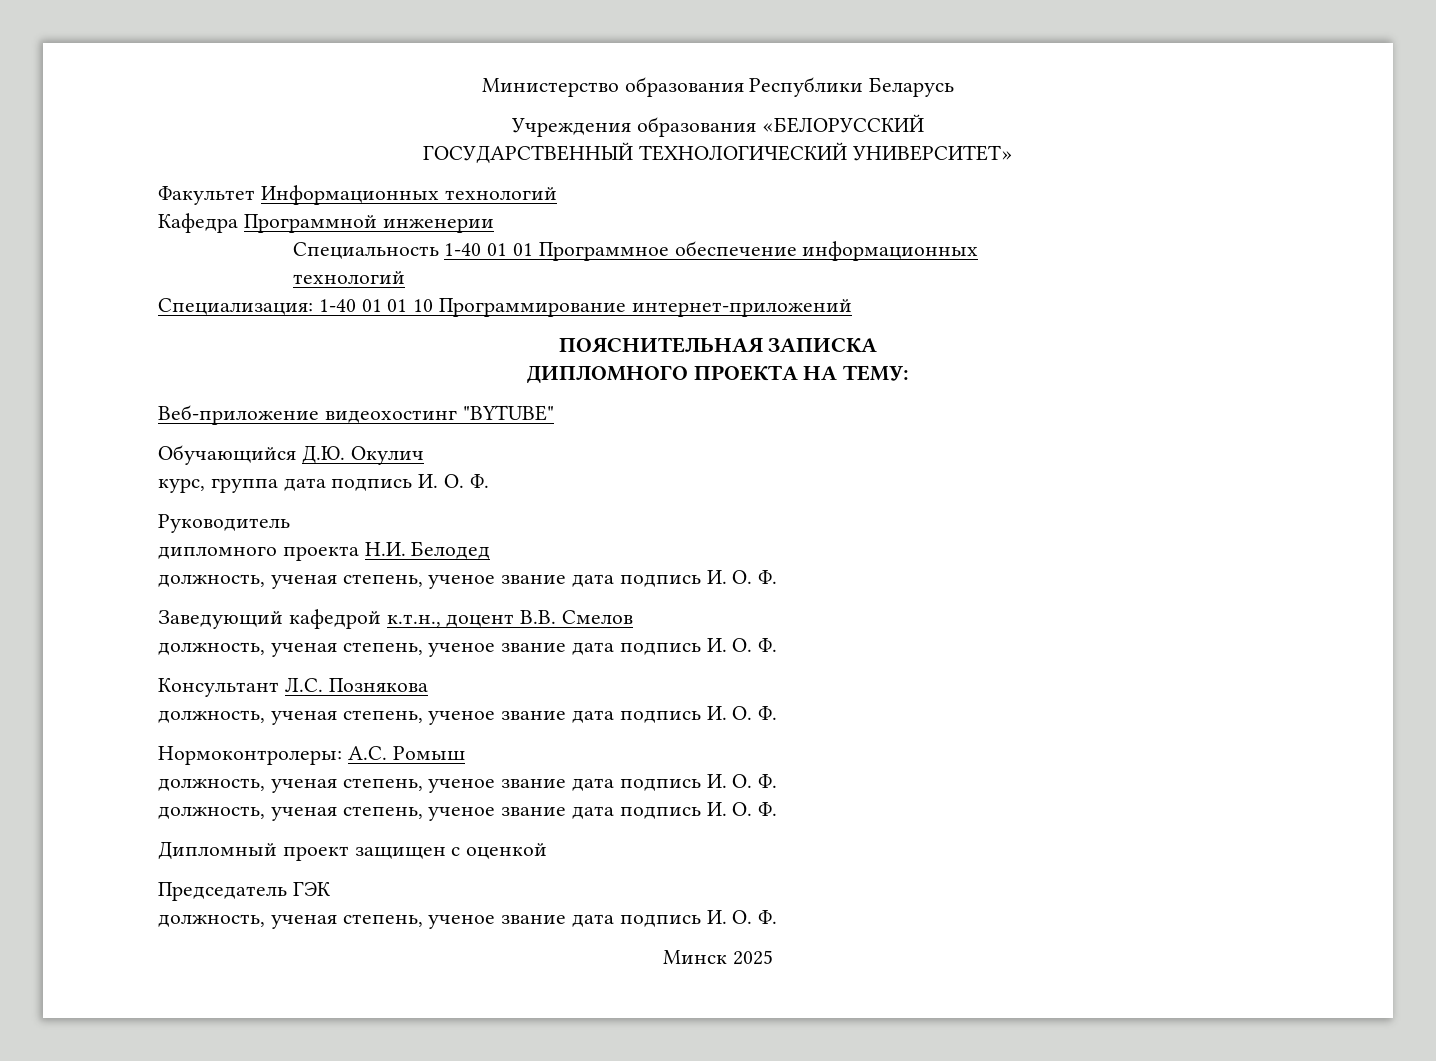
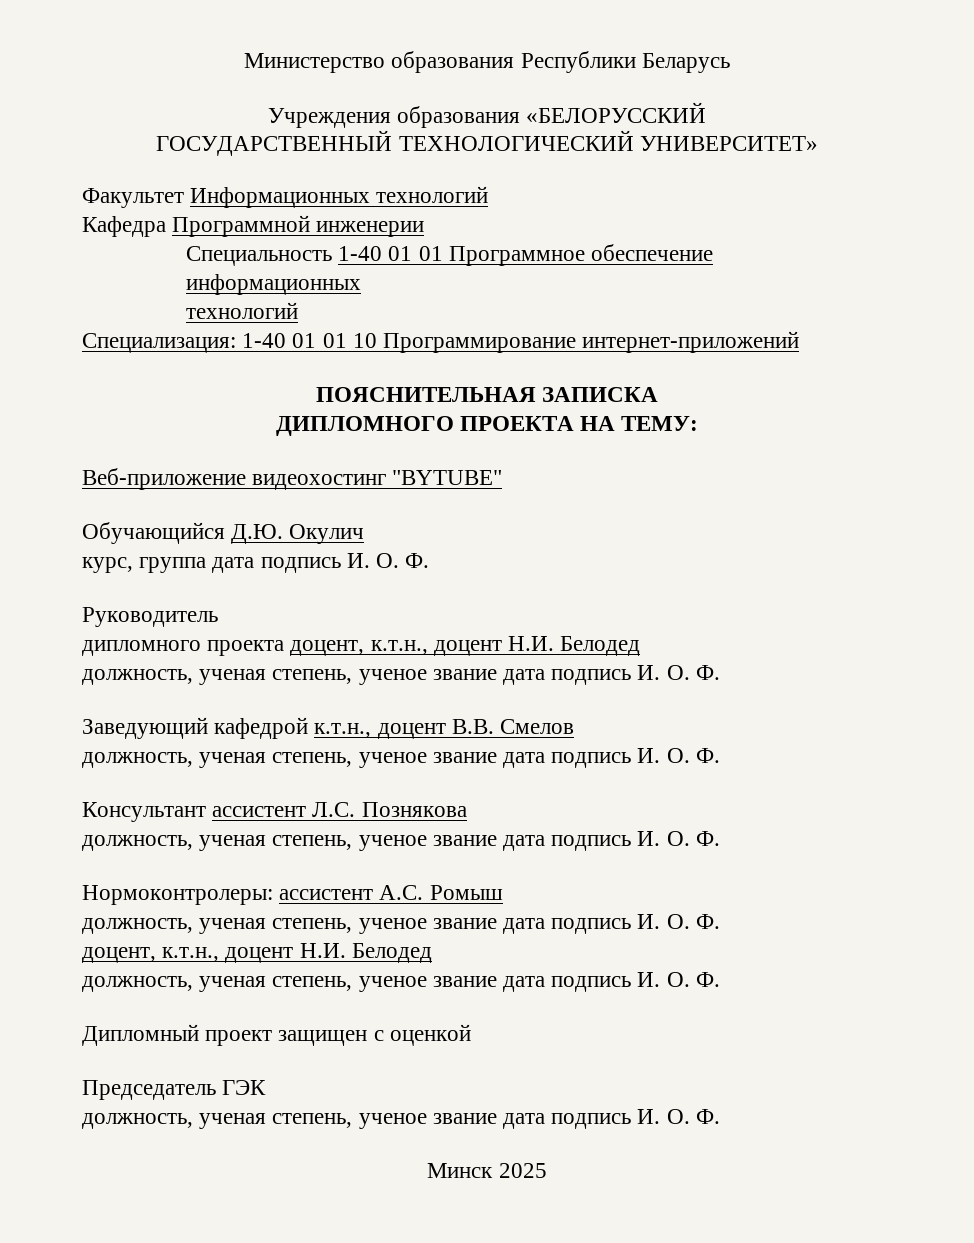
(359, 553) none -> [290,640,502,656] доцент, к.т.н., доцент
(279, 687) none -> [212,806,307,817] ассистент
(342, 755) none -> [279,889,374,900] ассистент
(778, 781) none -> [82,943,432,963] // доцент, к.т.н., доцент Н.И. Белодед

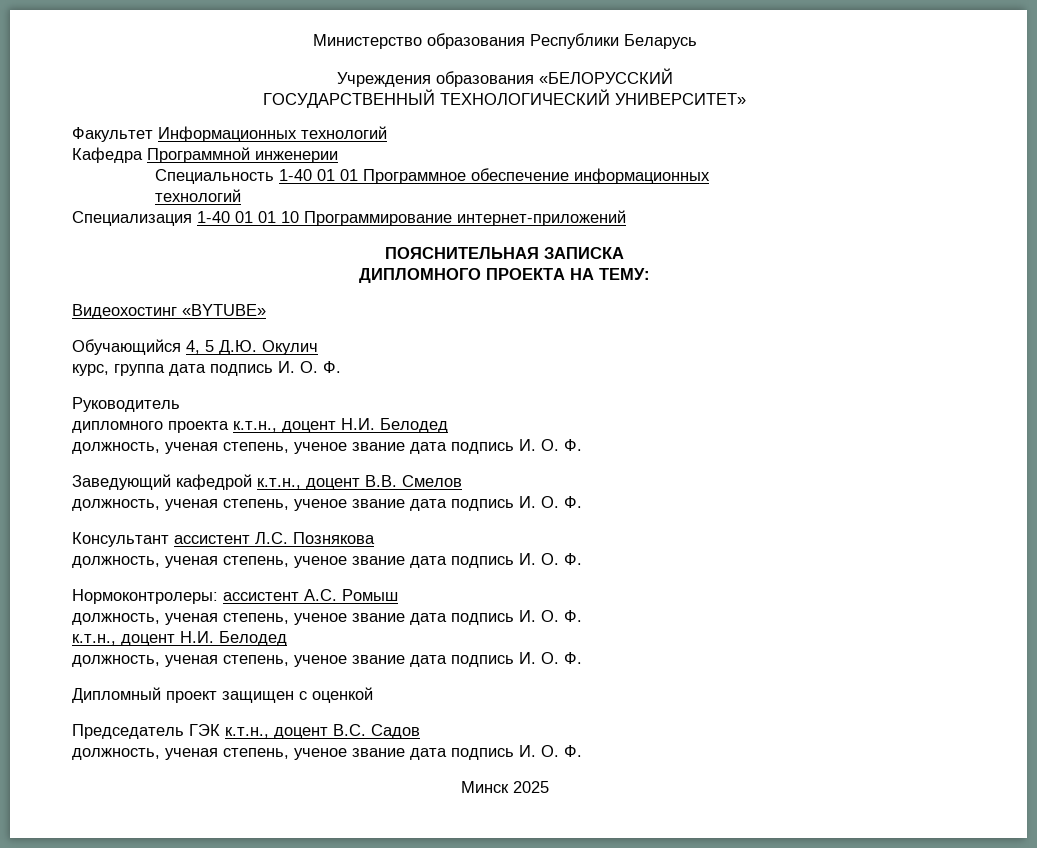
[82,333,236,353] Специализация: -> [72,211,192,226] Специализация
[82,468,503,490] Веб-приложение видеохостинг "BYTUBE" -> [72,304,266,319] Видеохостинг «BYTUBE»
(225, 533) none -> [186,340,214,354] 4, 5
[290,640,365,656] доцент, -> (229, 427) none
[82,947,156,963] доцент, -> (582, 616) none
(267, 1087) none -> [225,724,420,739] к.т.н., доцент В.С. Садов

